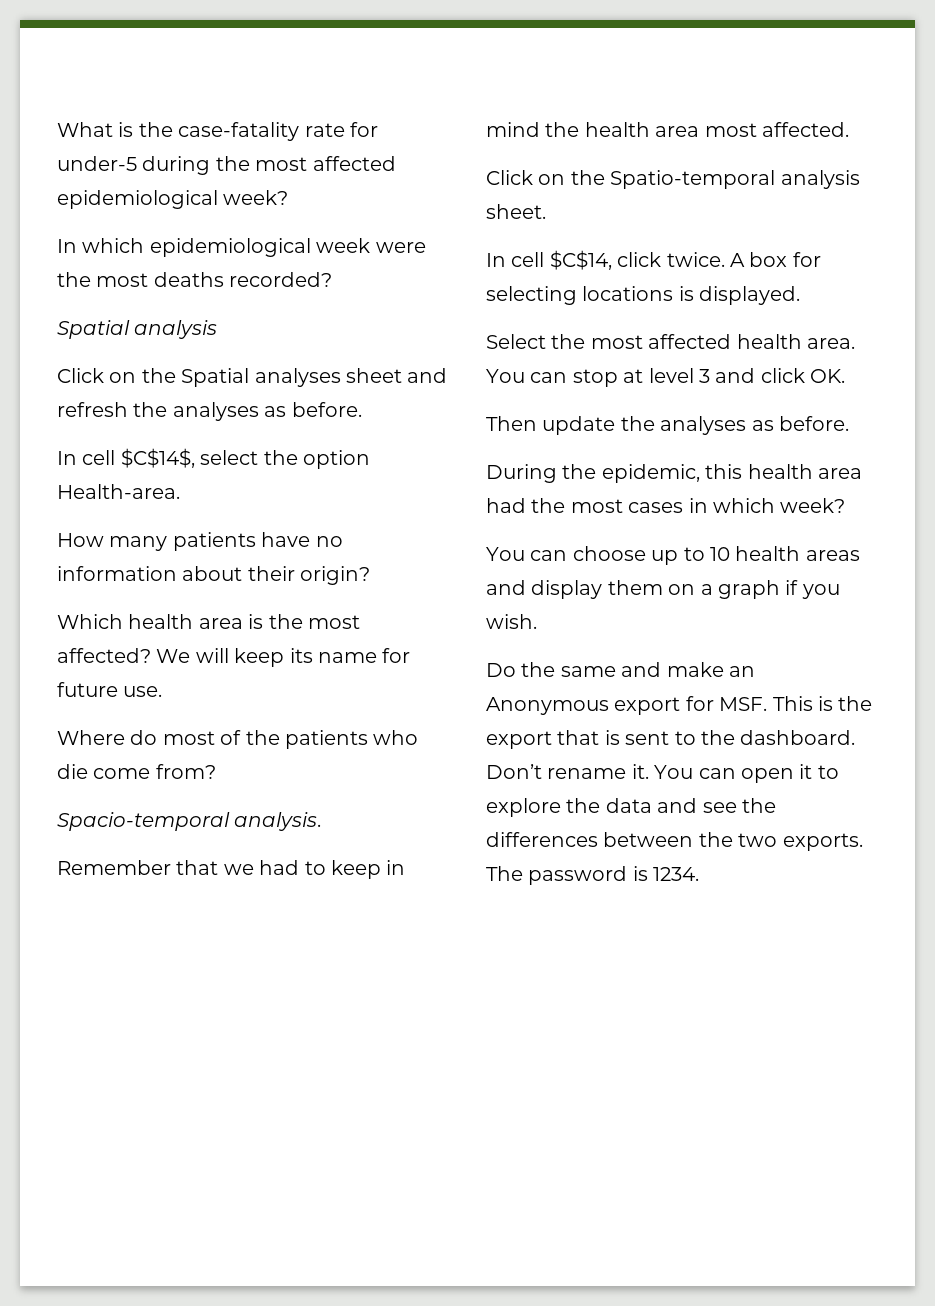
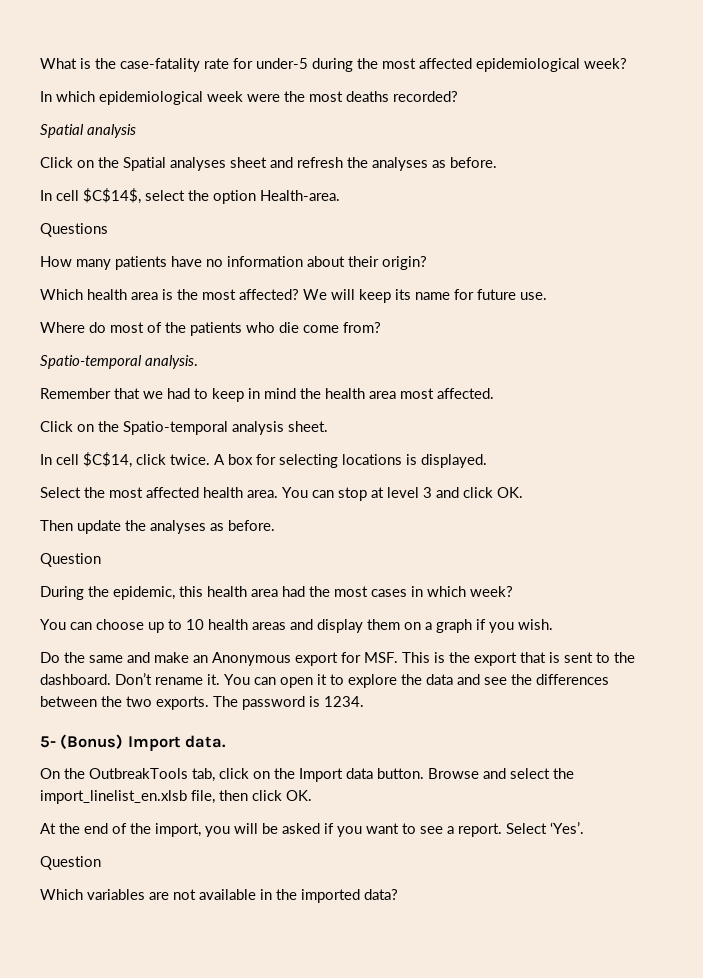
(180, 491) none -> [40,223,108,237] // Questions
[57,812,230,831] Spacio-temporal -> [40,355,142,369] Spatio-temporal
(849, 423) none -> [40,553,101,567] // Question
(700, 874) none -> [40,734,227,751] [40,768,574,782] [40,790,312,804] [40,822,584,837] [40,856,101,870] [40,889,398,903] // 5- (Bonus) Import data. // On the OutbreakTools tab, click on the Import data button. Browse and select the import_linelist_en.xlsb file, then click OK. // At the end of the import, you will be asked if you want to see a report. Select ‘Yes’. // Question // Which variables are not available in the imported data?

